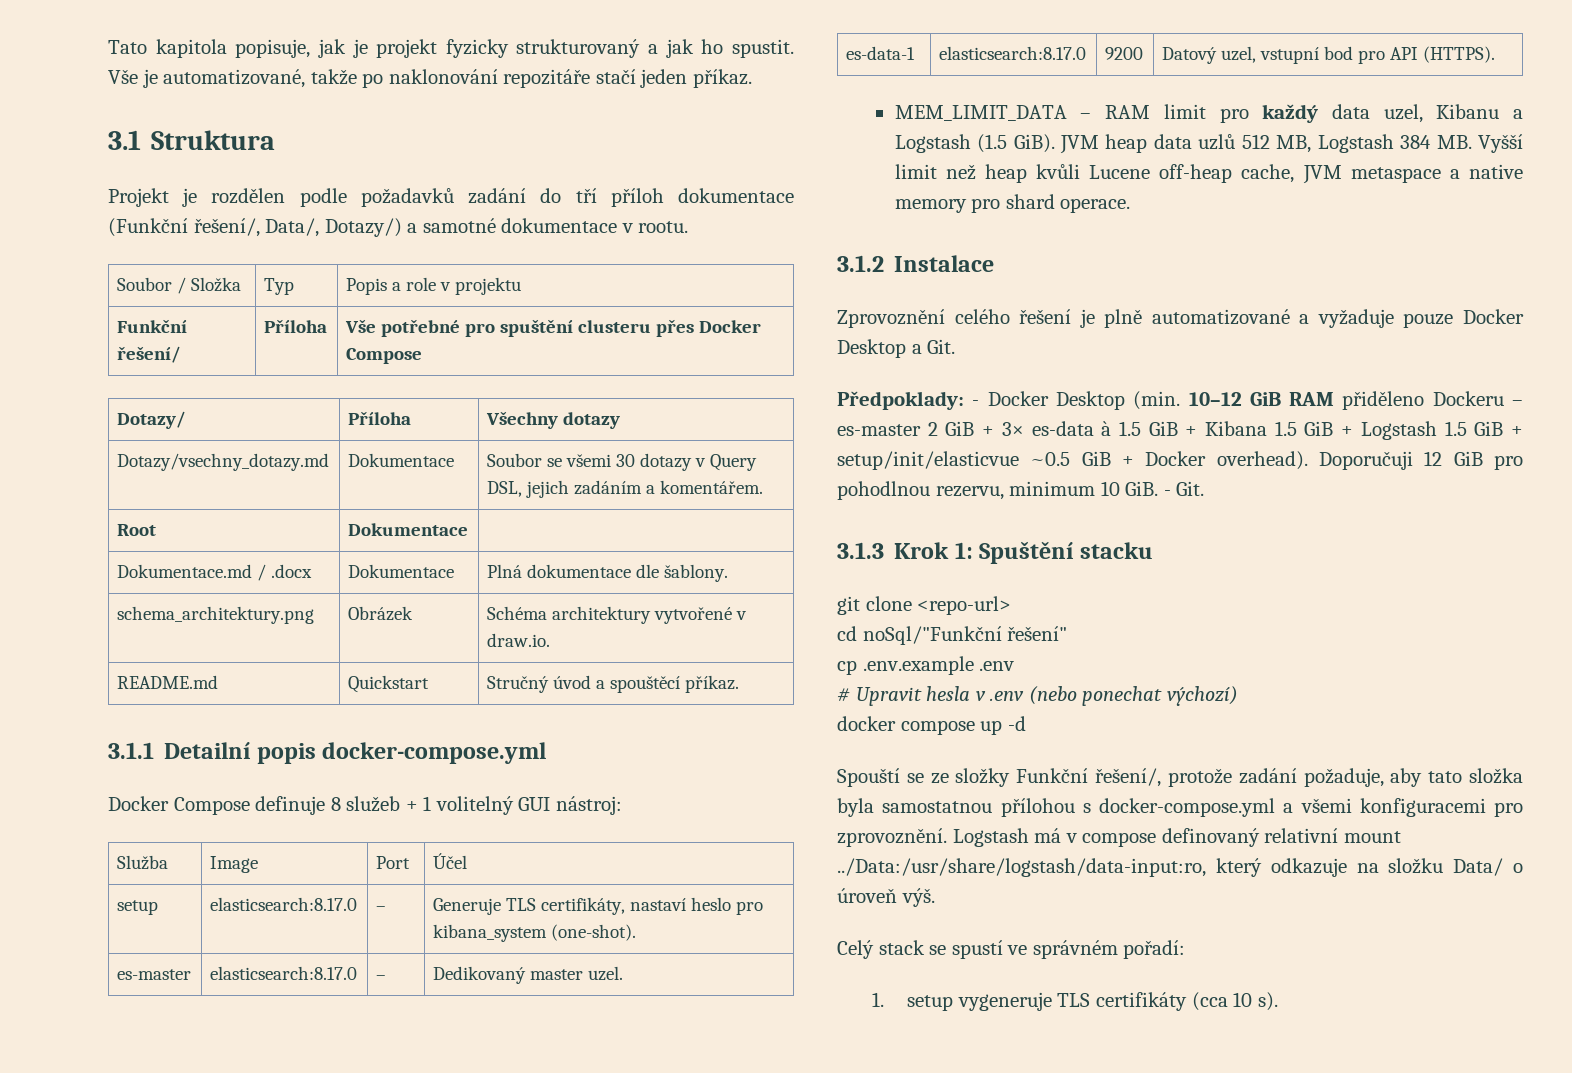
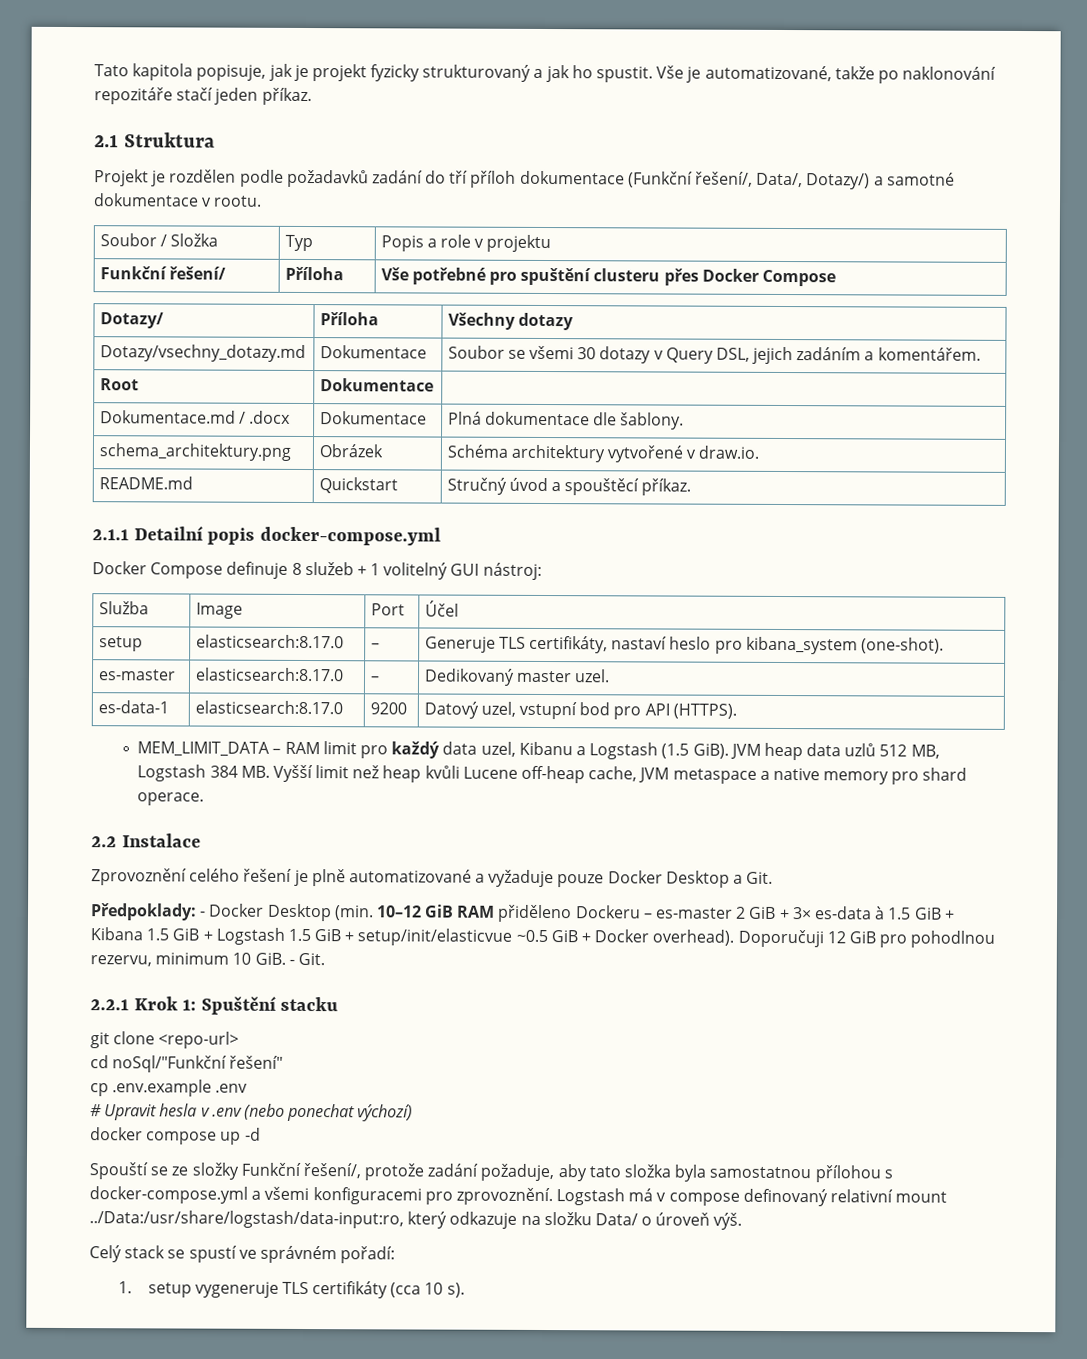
[108,130,141,150] 3.1 -> [94,134,119,148] 2.1
[108,742,154,759] 3.1.1 -> [92,529,129,541] 2.1.1
[837,255,884,272] 3.1.2 -> [91,836,117,848] 2.2
[837,542,884,559] 3.1.3 -> [90,999,129,1011] 2.2.1

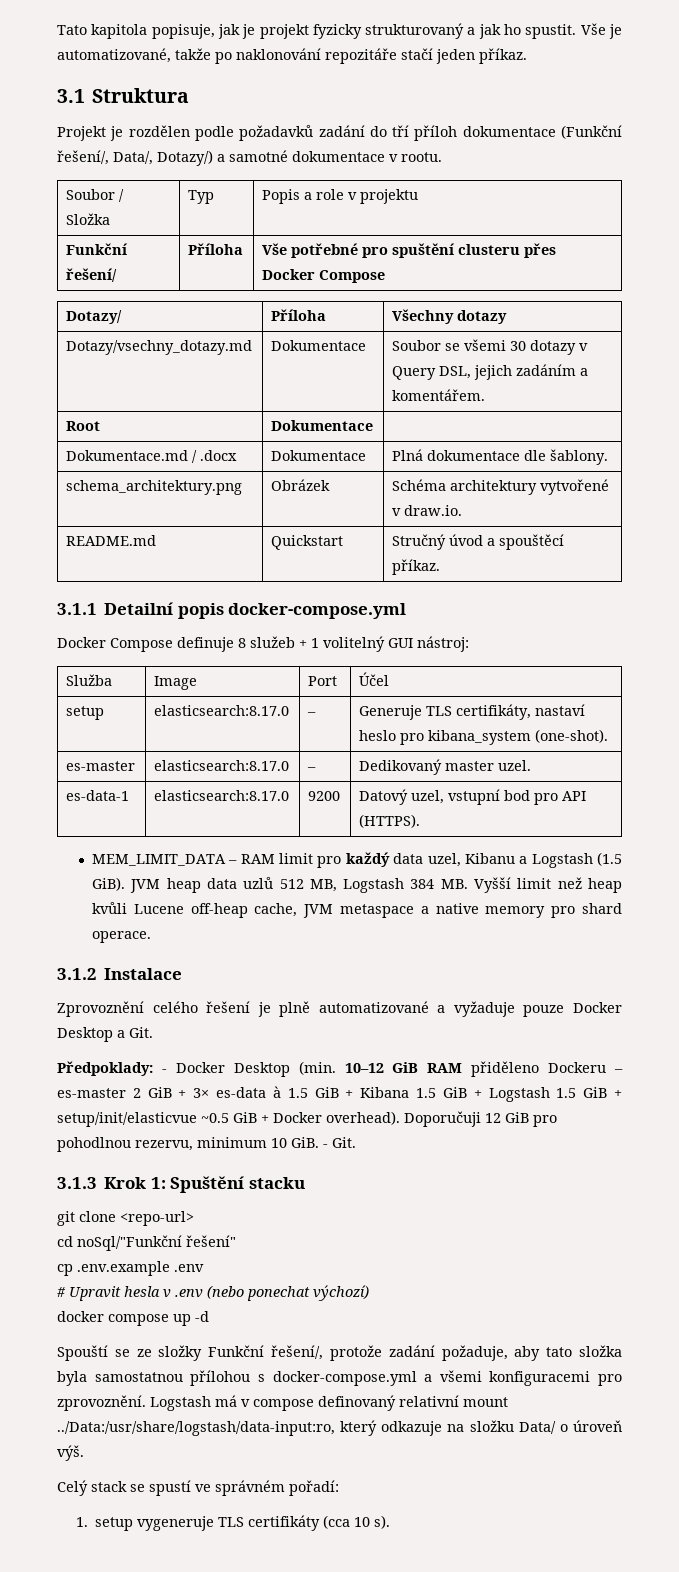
[94,134,119,148] 2.1 -> [57,89,85,103] 3.1
[92,529,129,541] 2.1.1 -> [57,603,97,615] 3.1.1
[91,836,117,848] 2.2 -> [57,968,97,980] 3.1.2
[90,999,129,1011] 2.2.1 -> [57,1177,97,1189] 3.1.3

